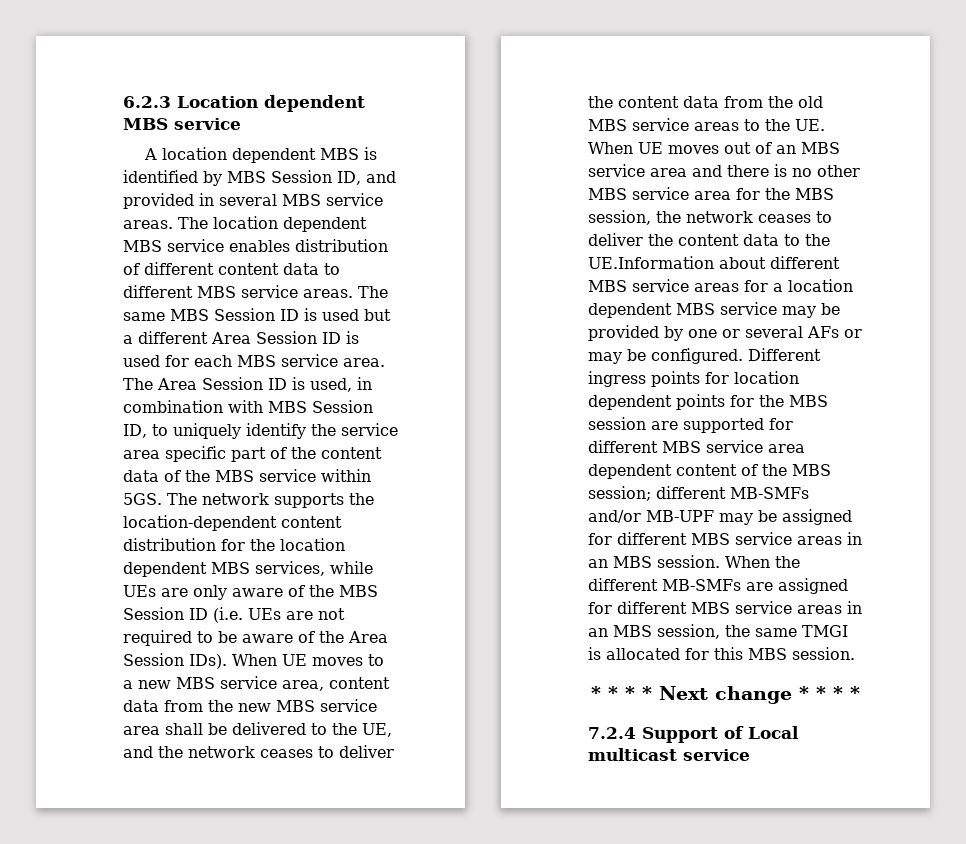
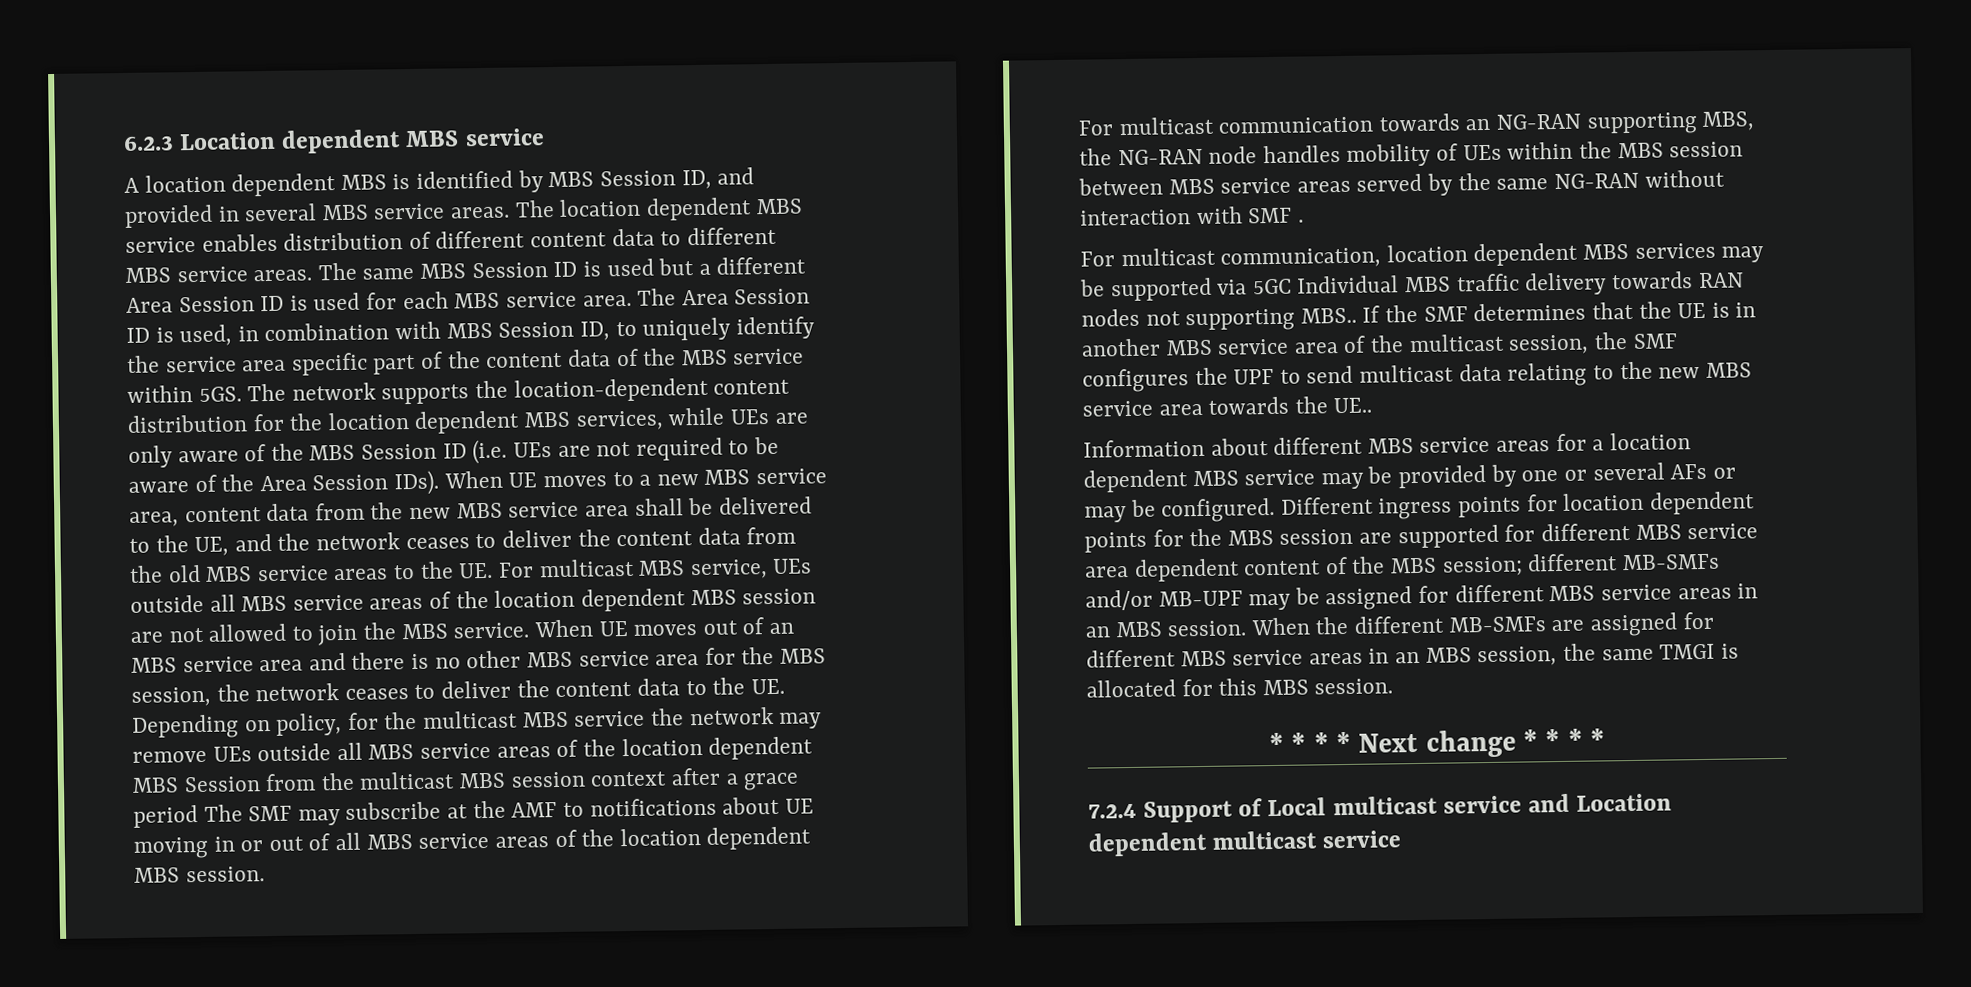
(825, 125) none -> [497,558,813,580] [130,588,817,613] [130,622,530,646] For multicast MBS service, UEs outside all MBS service areas of the location dependent MBS session are not allowed to join the MBS service.
[588,256,714,269] UE.Information -> [750,678,785,695] [132,706,823,739] [132,736,814,763] [132,767,800,793] [133,796,814,828] [133,826,812,859] [134,866,265,883] [1078,111,1756,136] [1079,141,1744,167] [1078,169,1725,196] [1080,206,1304,226] [1080,242,1765,269] [1080,271,1744,302] [1081,301,1757,332] [1081,332,1678,357] [1082,361,1752,393] [1082,396,1373,417] [1083,438,1205,458] UE. Depending on policy, for the multicast MBS service the network may remove UEs outside all MBS service areas of the location dependent MBS Session from the multicast MBS session context after a grace period The SMF may subscribe at the AMF to notifications about UE moving in or out of all MBS service areas of the location dependent MBS session. // For multicast communication towards an NG-RAN supporting MBS, the NG-RAN node handles mobility of UEs within the MBS session between MBS service areas served by the same NG-RAN without interaction with SMF . // For multicast communication, location dependent MBS services may be supported via 5GC Individual MBS traffic delivery towards RAN nodes not supporting MBS.. If the SMF determines that the UE is in another MBS service area of the multicast session, the SMF configures the UPF to send multicast data relating to the new MBS service area towards the UE.. // Information
(750, 755) none -> [1527,793,1673,813] [1088,830,1402,857] and Location dependent multicast service

